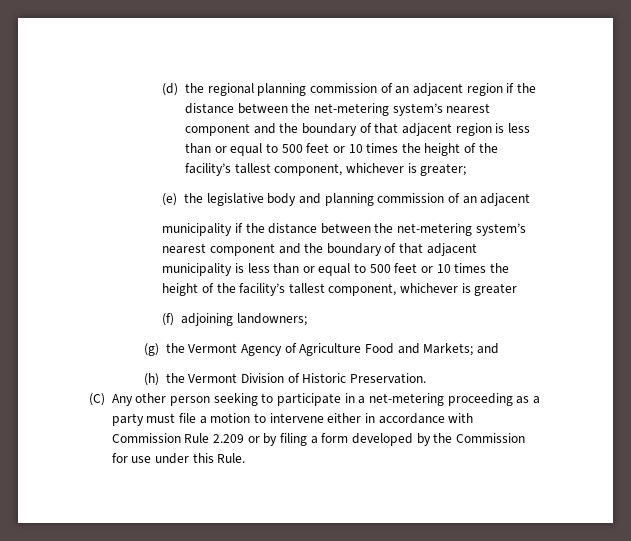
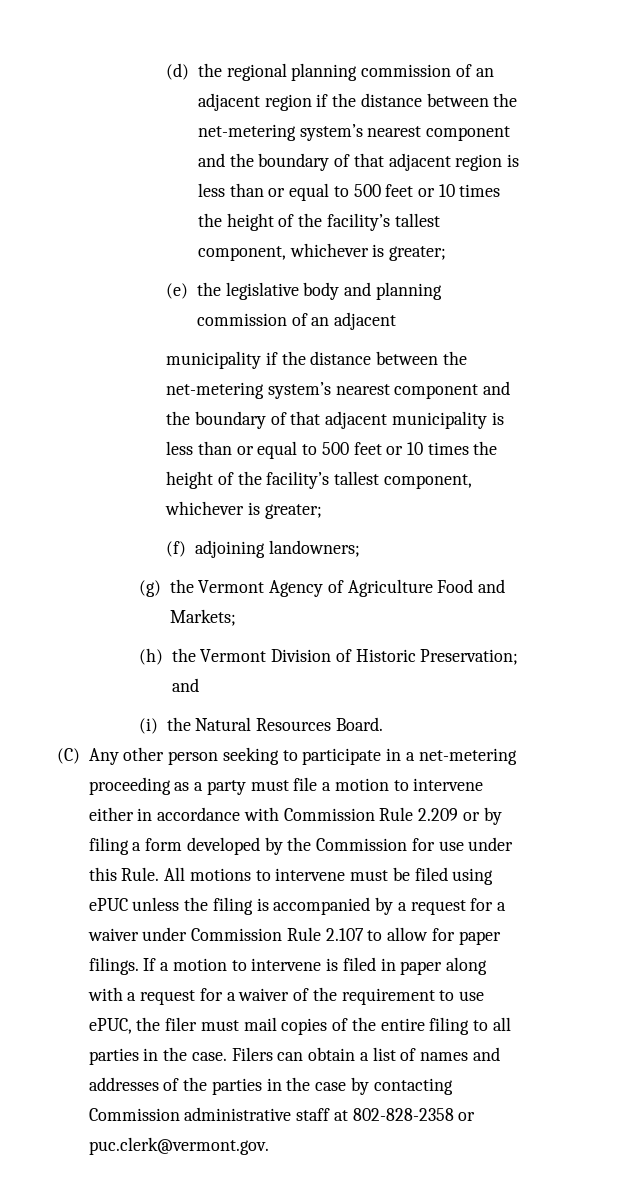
[474,283,518,296] greater -> [264,504,322,519] greater;
[476,343,499,354] and -> (236, 617) none
[349,373,426,384] Preservation. -> [420,649,519,665] [171,678,199,692] [138,717,383,734] Preservation; and // (i) the Natural Resources Board.
(246, 458) none -> [164,867,494,885] [88,897,507,915] [87,927,501,945] [88,957,488,975] [87,987,484,1005] [88,1017,511,1035] [88,1047,500,1065] [88,1077,453,1095] [88,1107,476,1121] [88,1137,269,1155] All motions to intervene must be filed using ePUC unless the filing is accompanied by a request for a waiver under Commission Rule 2.107 to allow for paper filings. If a motion to intervene is filed in paper along with a request for a waiver of the requirement to use ePUC, the filer must mail copies of the entire filing to all parties in the case. Filers can obtain a list of names and addresses of the parties in the case by contacting Commission administrative staff at 802-828-2358 or puc.clerk@vermont.gov.

